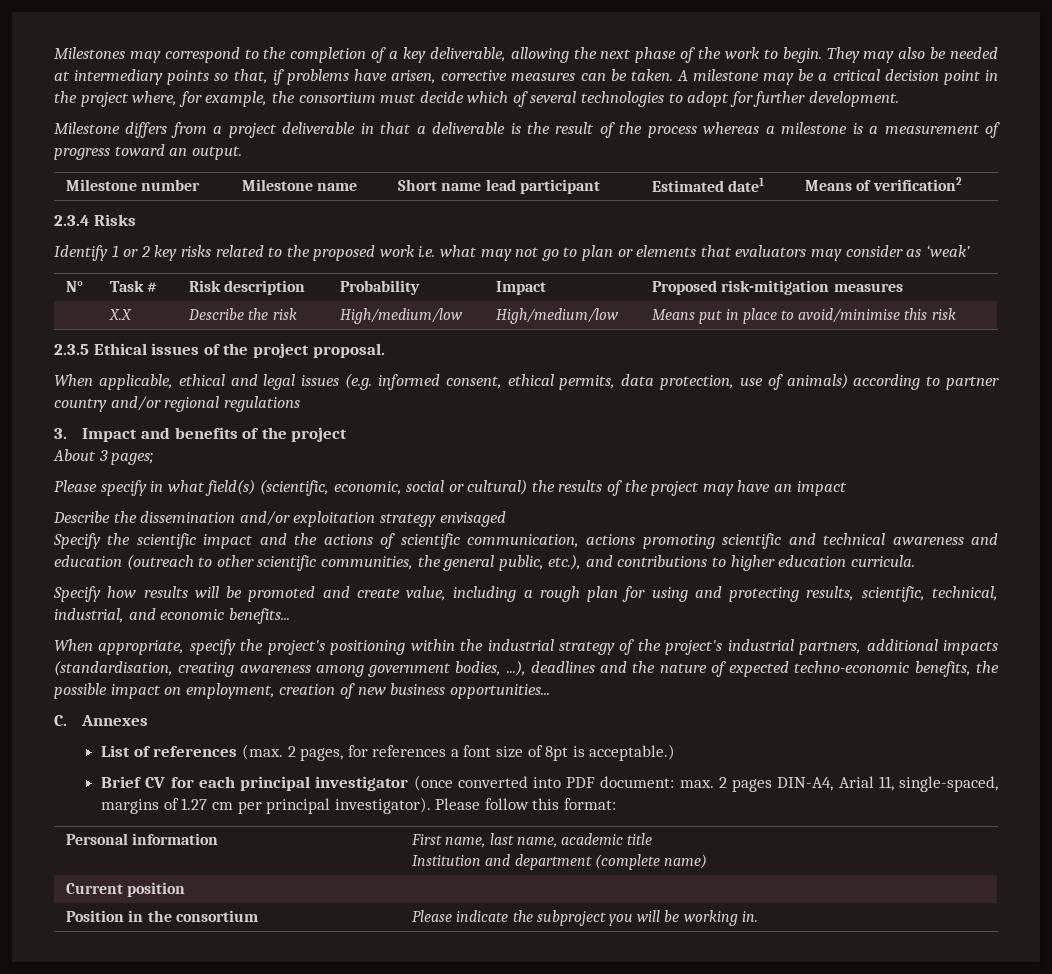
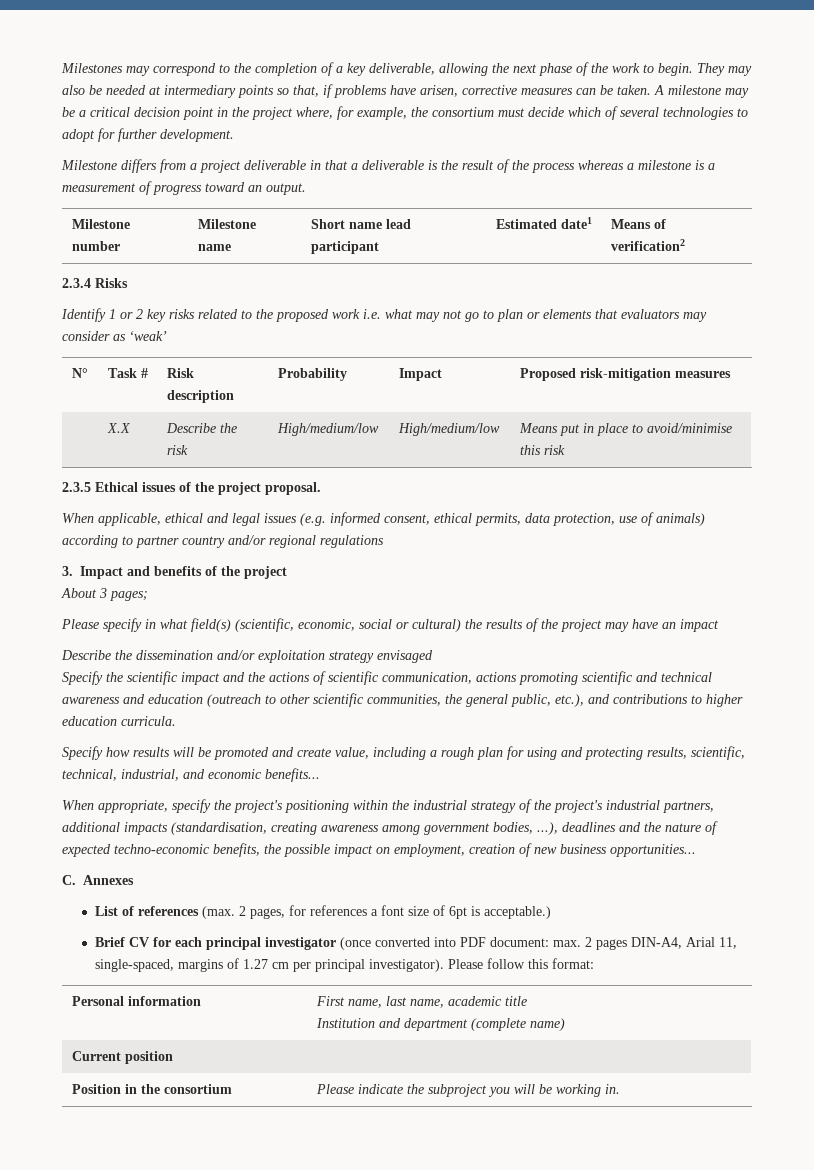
[545,746,569,761] 8pt -> [448,906,467,919] 6pt

